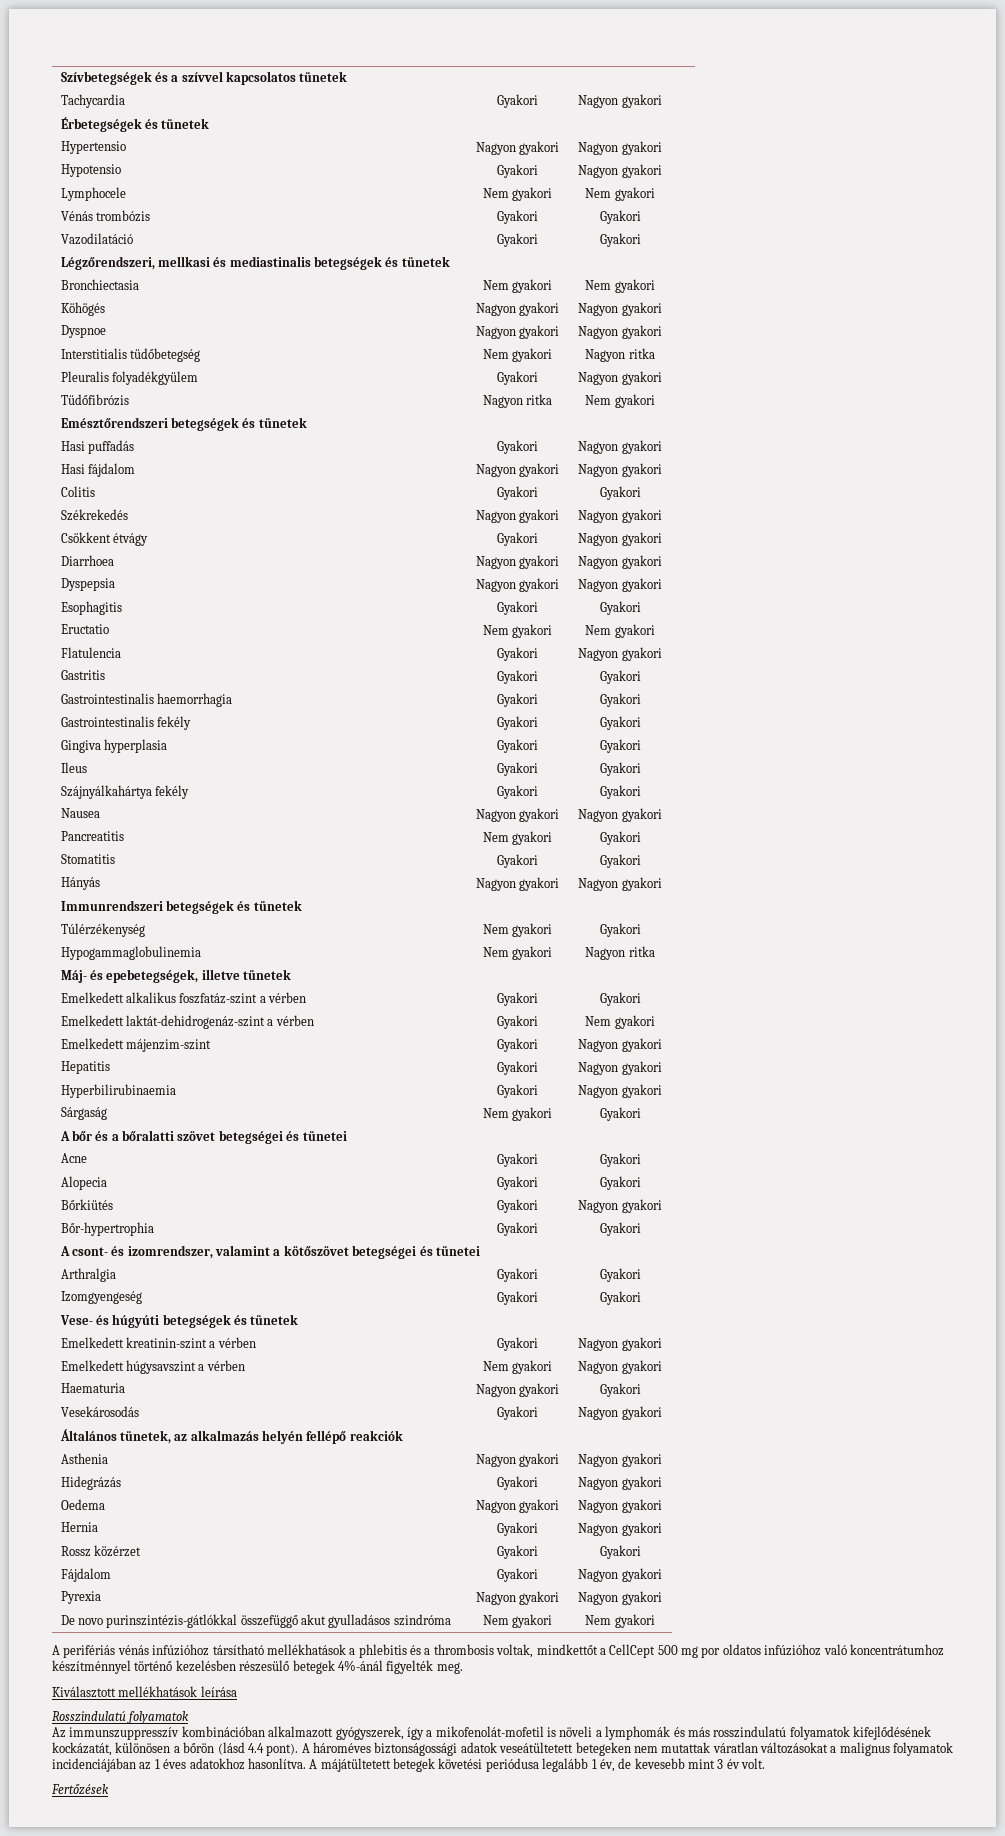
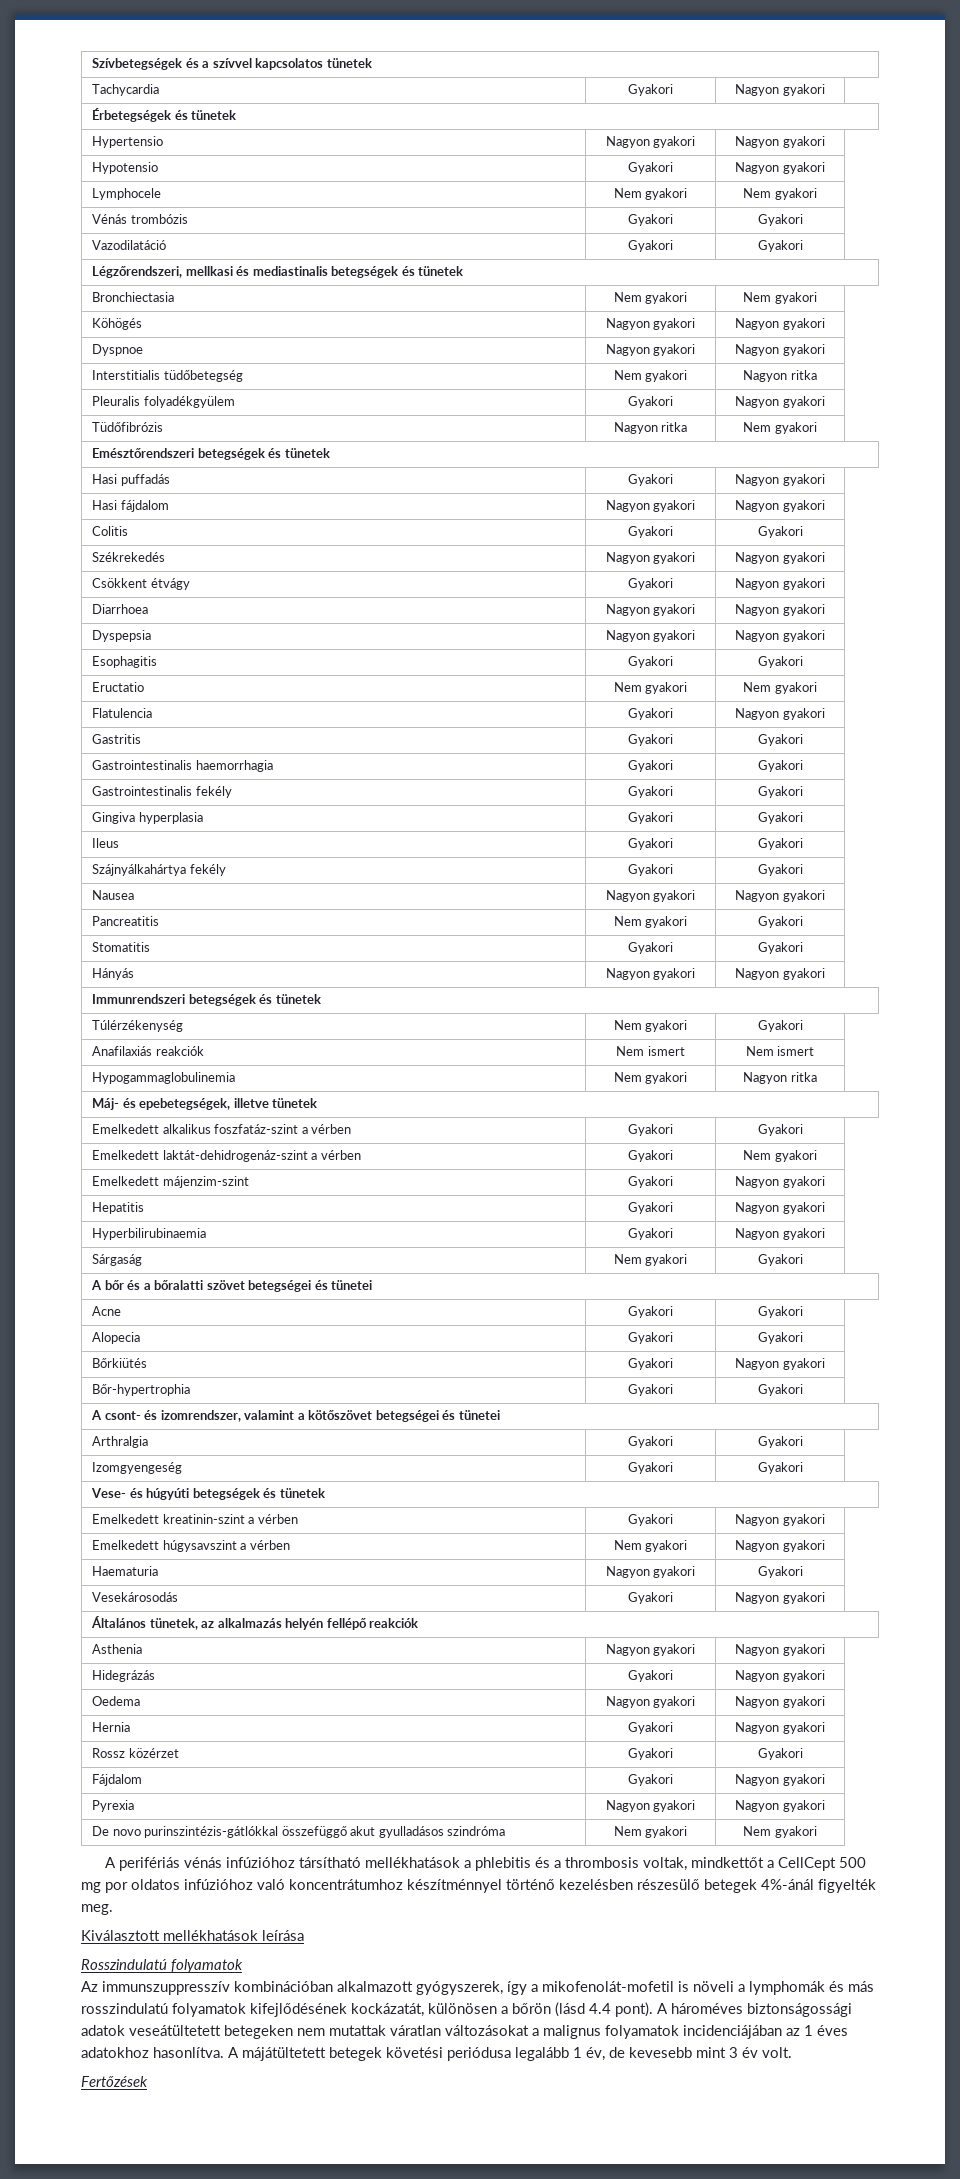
(641, 930) none -> [92,1046,204,1056] [616,1046,685,1056] [745,1046,815,1056] // Anafilaxiás reakciók | Nem ismert | Nem ismert

